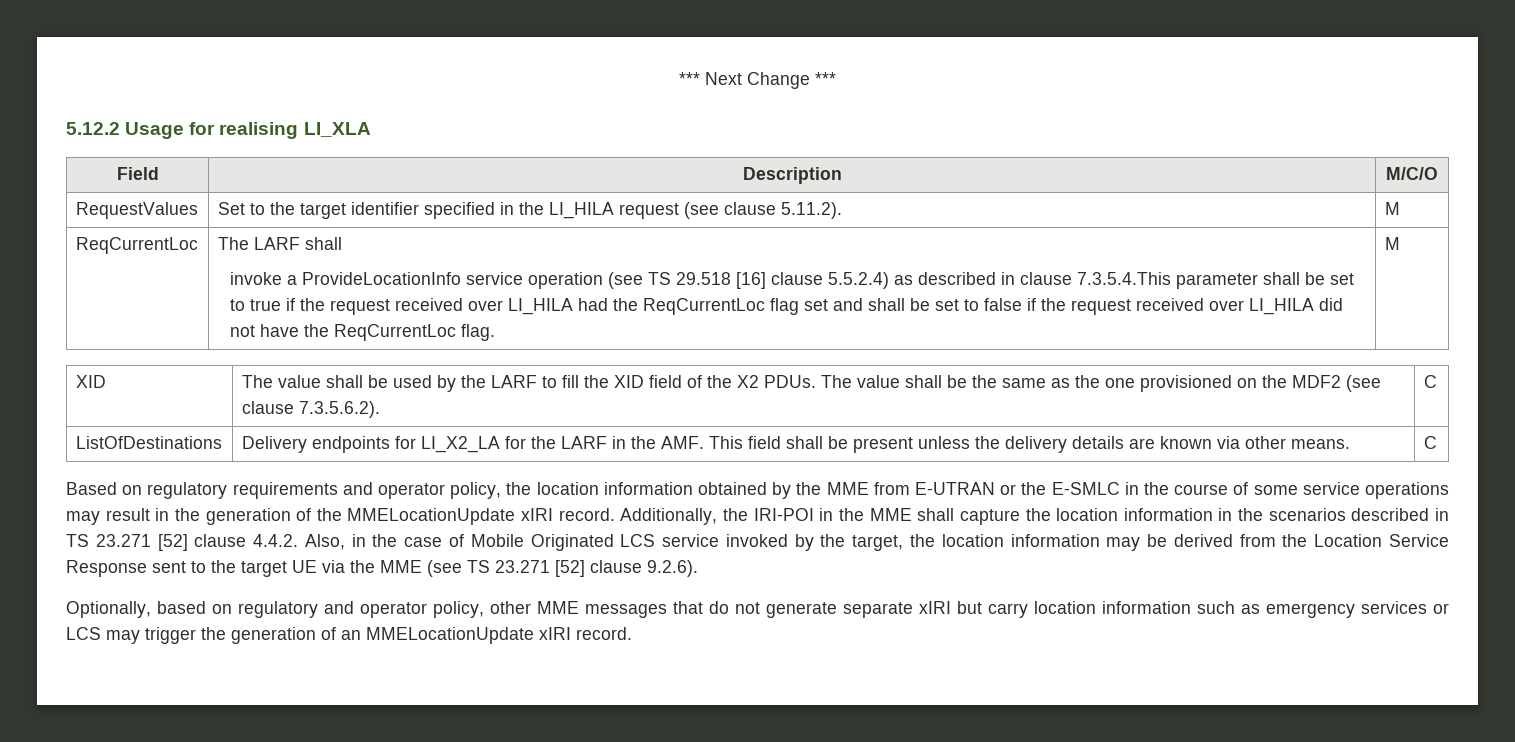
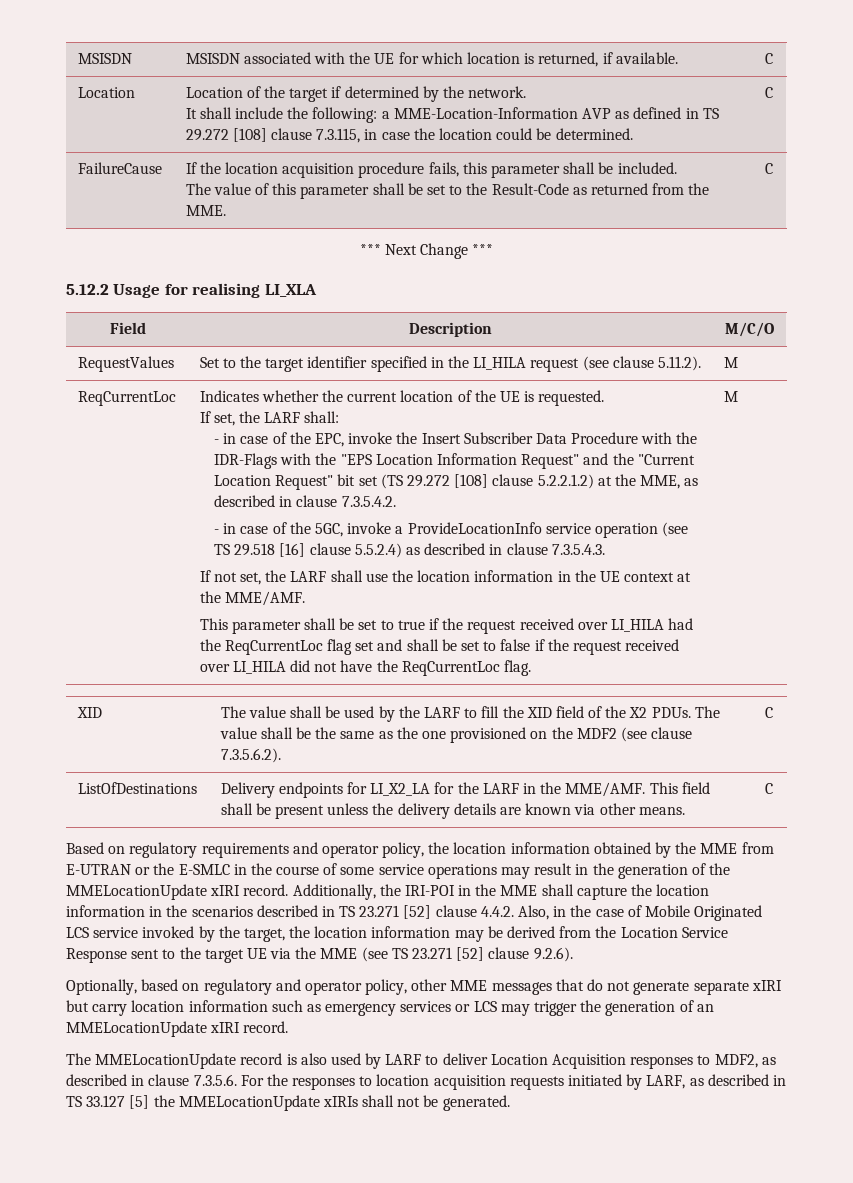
(679, 78) none -> [77,53,132,64] [185,52,678,67] [764,53,773,64] [77,87,135,98] [185,86,527,102] [185,107,719,123] [185,128,633,143] [764,87,773,98] [77,162,162,174] [185,162,677,178] [185,183,710,199] [185,205,226,216] [764,163,773,174] MSISDN | MSISDN associated with the UE for which location is returned, if available. | C // Location | Location of the target if determined by the network. // It shall include the following: a MME-Location-Information AVP as defined in TS 29.272 [108] clause 7.3.115, in case the location could be determined. | C // FailureCause | If the location acquisition procedure fails, this parameter shall be included. // The value of this parameter shall be set to the Result-Code as returned from the MME. | C //
[217,237,342,250] The LARF shall // -> [199,390,605,406] [199,411,340,426] [214,432,698,447] [214,453,695,469] [214,474,699,490] [214,495,396,507] [214,522,343,537] Indicates whether the current location of the UE is requested. // If set, the LARF shall: // - in case of the EPC, invoke the Insert Subscriber Data Procedure with the IDR-Flags with the "EPS Location Information Request" and the "Current Location Request" bit set (TS 29.272 [108] clause 5.2.2.1.2) at the MME, as described in clause 7.3.5.4.2. // - in case of the 5GC,
[1077,272,1172,285] 7.3.5.4.This -> [551,544,605,555] [199,570,692,585] [199,591,305,606] [199,618,228,630] 7.3.5.4.3. // If not set, the LARF shall use the location information in the UE context at the MME/AMF. // This
[660,436,704,449] AMF. -> [565,782,646,797] MME/AMF.
(632, 633) none -> [66,1053,776,1069] [66,1074,786,1090] [66,1095,510,1111] // The MMELocationUpdate record is also used by LARF to deliver Location Acquisition responses to MDF2, as described in clause 7.3.5.6. For the responses to location acquisition requests initiated by LARF, as described in TS 33.127 [5] the MMELocationUpdate xIRIs shall not be generated.

